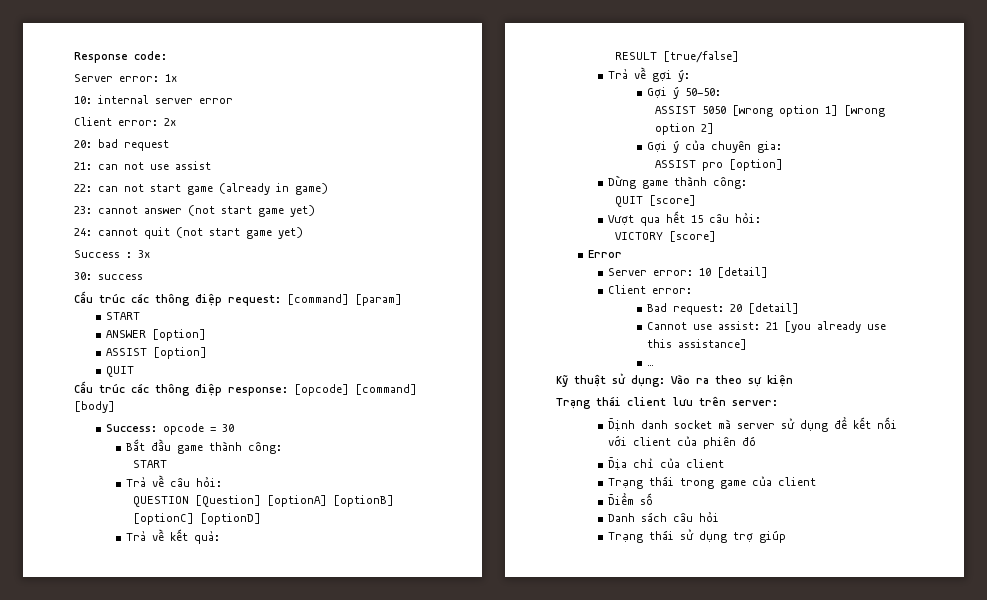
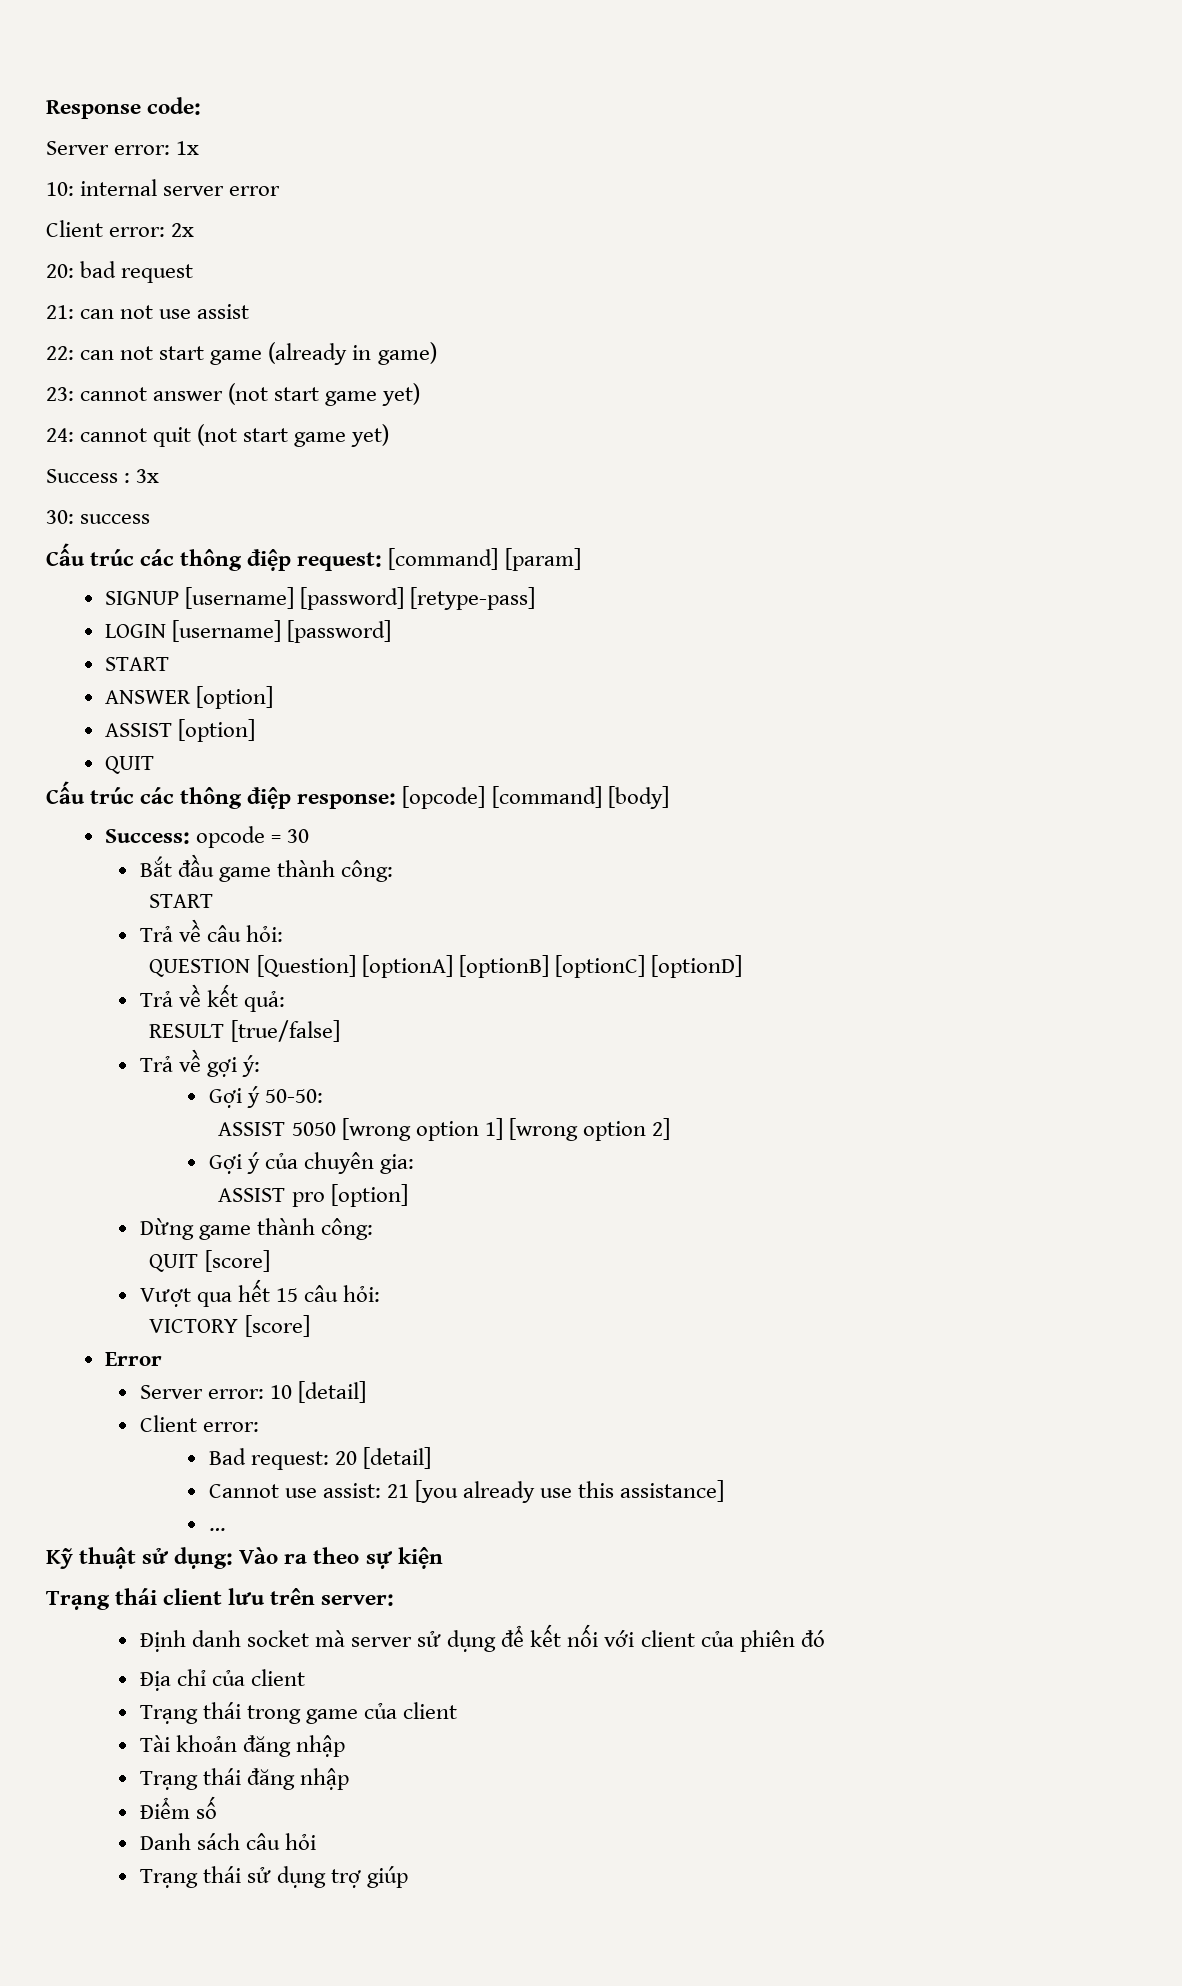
(402, 300) none -> [105,587,536,610] [105,620,392,643] // SIGNUP [username] [password] [retype-pass] // LOGIN [username] [password]
(817, 481) none -> [139,1735,345,1757] [139,1768,349,1790] // Tài khoản đăng nhập // Trạng thái đăng nhập

